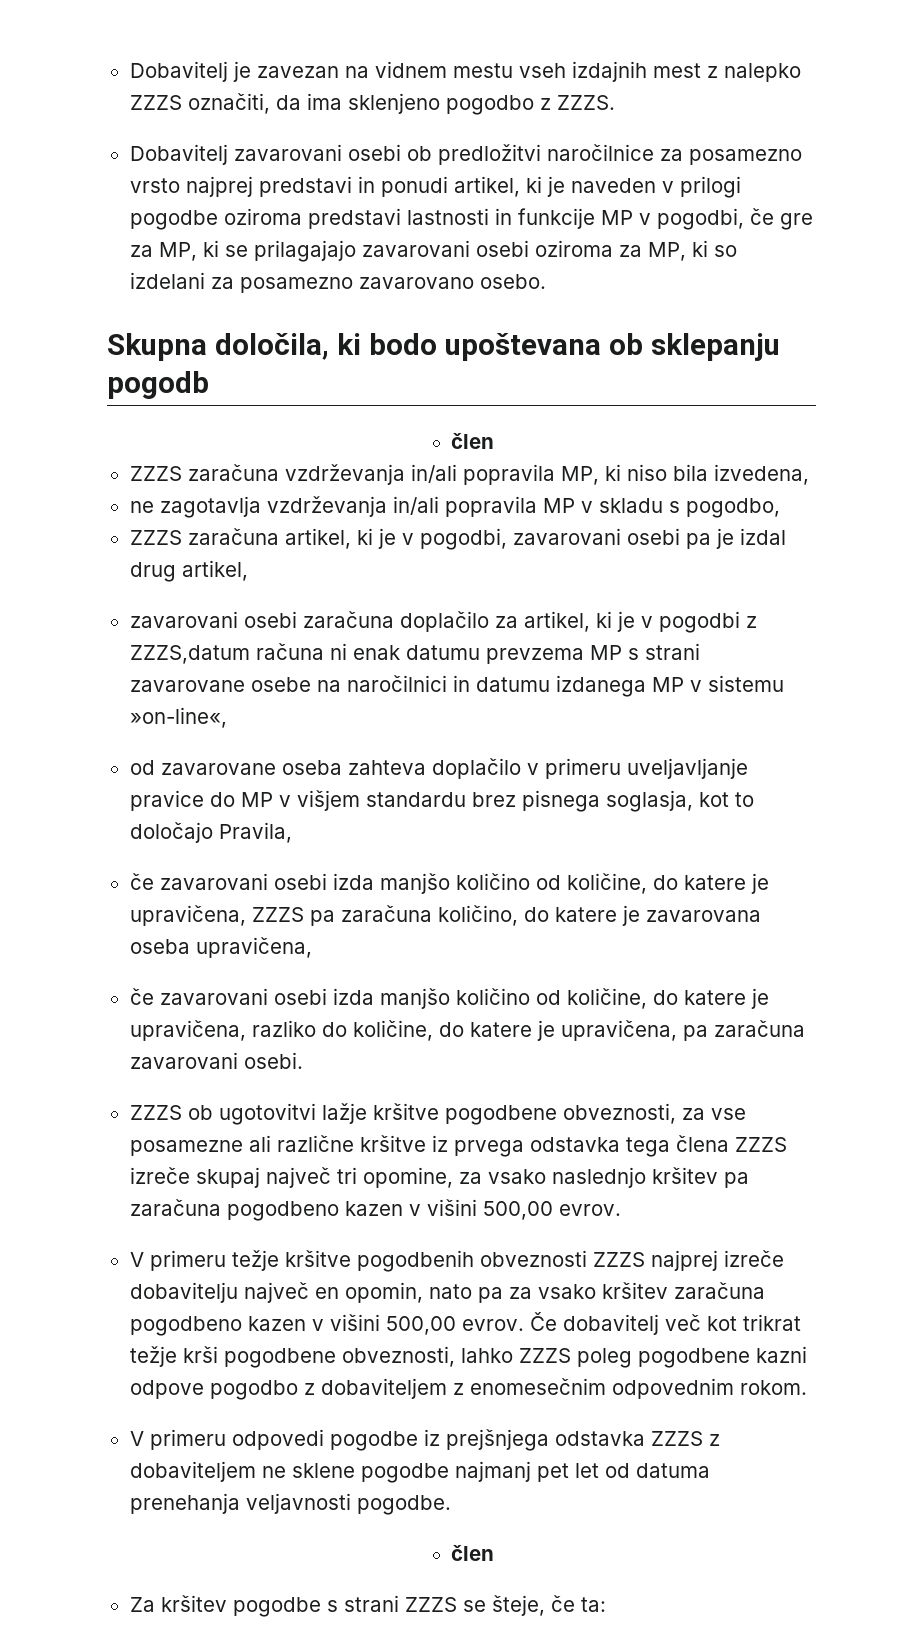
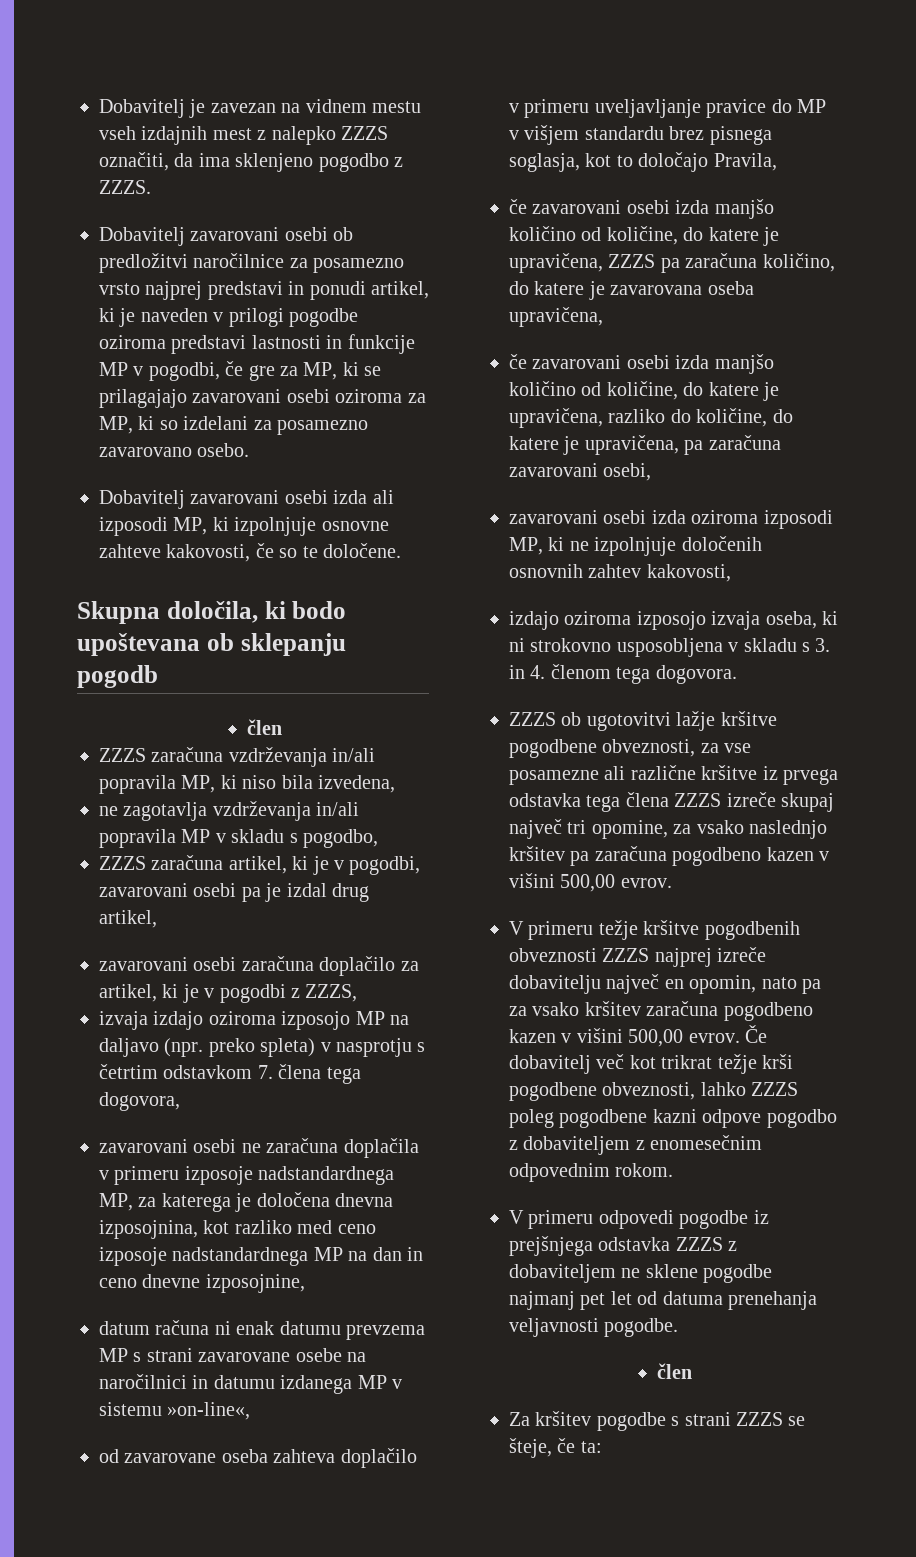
(546, 281) none -> [99,490,394,509] [99,517,389,536] [99,543,401,562] // Dobavitelj zavarovani osebi izda ali izposodi MP, ki izpolnjuje osnovne zahteve kakovosti, če so te določene.
[129,645,250,664] ZZZS,datum -> [305,984,358,1002] [99,1011,409,1030] [99,1038,426,1057] [99,1064,361,1084] [99,1092,180,1111] [99,1138,419,1158] [99,1166,395,1185] [99,1192,393,1212] [99,1220,376,1239] [99,1247,423,1266] [99,1274,305,1293] [99,1321,150,1335] ZZZS, // izvaja izdajo oziroma izposojo MP na daljavo (npr. preko spleta) v nasprotju s četrtim odstavkom 7. člena tega dogovora, // zavarovani osebi ne zaračuna doplačila v primeru izposoje nadstandardnega MP, za katerega je določena dnevna izposojnina, kot razliko med ceno izposoje nadstandardnega MP na dan in ceno dnevne izposojnine, // datum
[243,1052,303,1069] osebi. -> [603,463,652,481] [509,510,833,529] [509,536,762,556] [509,564,731,582] [509,611,838,630] [509,638,831,657] [509,664,737,684] osebi, // zavarovani osebi izda oziroma izposodi MP, ki ne izpolnjuje določenih osnovnih zahtev kakovosti, // izdajo oziroma izposojo izvaja oseba, ki ni strokovno usposobljena v skladu s 3. in 4. členom tega dogovora.

